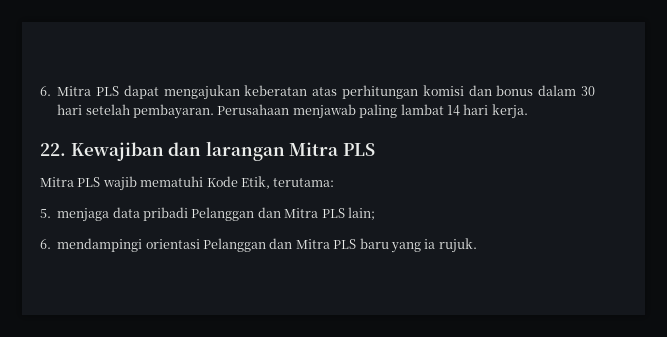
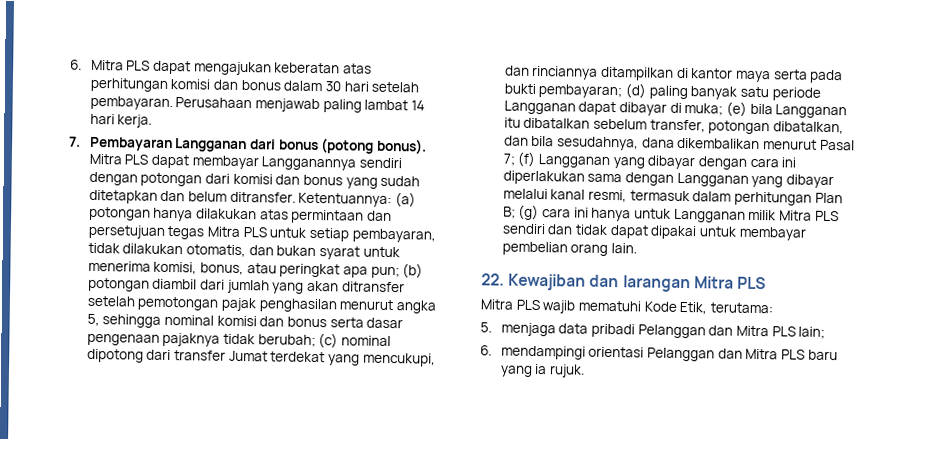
(528, 111) none -> [69,136,427,155] [88,153,402,171] [88,171,421,189] [88,189,416,208] [88,206,392,224] [87,224,436,243] [87,242,400,260] [87,260,424,279] [87,277,405,294] [86,295,436,314] [86,313,404,329] [86,332,391,349] [86,348,436,367] [504,65,844,84] [503,83,821,101] [503,100,848,119] [503,117,844,135] [503,135,855,151] [502,151,797,170] [502,170,834,189] [502,188,843,206] [502,204,839,223] [501,223,807,241] [501,241,638,256] // 7. Pembayaran Langganan dari bonus (potong bonus). Mitra PLS dapat membayar Langganannya sendiri dengan potongan dari komisi dan bonus yang sudah ditetapkan dan belum ditransfer. Ketentuannya: (a) potongan hanya dilakukan atas permintaan dan persetujuan tegas Mitra PLS untuk setiap pembayaran, tidak dilakukan otomatis, dan bukan syarat untuk menerima komisi, bonus, atau peringkat apa pun; (b) potongan diambil dari jumlah yang akan ditransfer setelah pemotongan pajak penghasilan menurut angka 5, sehingga nominal komisi dan bonus serta dasar pengenaan pajaknya tidak berubah; (c) nominal dipotong dari transfer Jumat terdekat yang mencukupi, dan rinciannya ditampilkan di kantor maya serta pada bukti pembayaran; (d) paling banyak satu periode Langganan dapat dibayar di muka; (e) bila Langganan itu dibatalkan sebelum transfer, potongan dibatalkan, dan bila sesudahnya, dana dikembalikan menurut Pasal 7; (f) Langganan yang dibayar dengan cara ini diperlakukan sama dengan Langganan yang dibayar melalui kanal resmi, termasuk dalam perhitungan Plan B; (g) cara ini hanya untuk Langganan milik Mitra PLS sendiri dan tidak dapat dipakai untuk membayar pembelian orang lain.

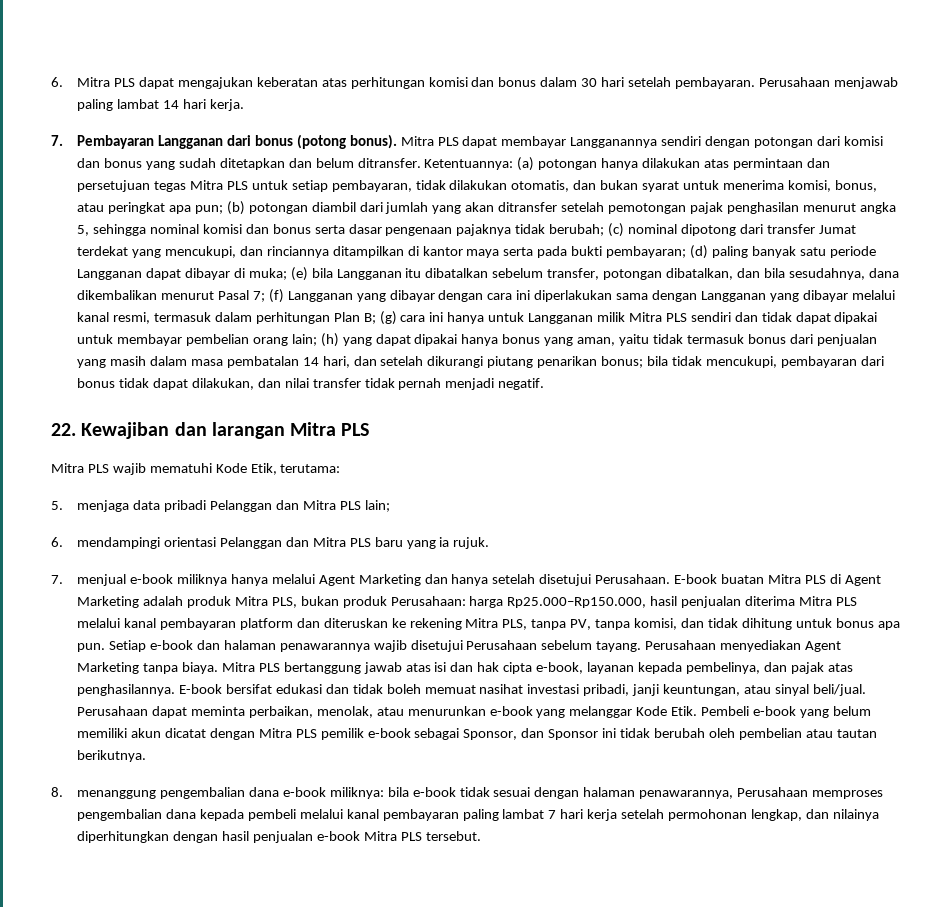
[611,243,638,254] lain. -> [291,333,877,347] [77,356,884,368] [77,378,545,390] lain; (h) yang dapat dipakai hanya bonus yang aman, yaitu tidak termasuk bonus dari penjualan yang masih dalam masa pembatalan 14 hari, dan setelah dikurangi piutang penarikan bonus; bila tidak mencukupi, pembayaran dari bonus tidak dapat dilakukan, dan nilai transfer tidak pernah menjadi negatif.
(586, 371) none -> [51,574,881,586] [77,596,857,608] [77,618,900,630] [77,640,842,652] [77,662,853,674] [77,684,866,696] [77,706,871,718] [77,728,877,740] [77,750,147,762] [51,787,884,799] [77,809,879,821] [77,831,481,843] // 7. menjual e-book miliknya hanya melalui Agent Marketing dan hanya setelah disetujui Perusahaan. E-book buatan Mitra PLS di Agent Marketing adalah produk Mitra PLS, bukan produk Perusahaan: harga Rp25.000–Rp150.000, hasil penjualan diterima Mitra PLS melalui kanal pembayaran platform dan diteruskan ke rekening Mitra PLS, tanpa PV, tanpa komisi, dan tidak dihitung untuk bonus apa pun. Setiap e-book dan halaman penawarannya wajib disetujui Perusahaan sebelum tayang. Perusahaan menyediakan Agent Marketing tanpa biaya. Mitra PLS bertanggung jawab atas isi dan hak cipta e-book, layanan kepada pembelinya, dan pajak atas penghasilannya. E-book bersifat edukasi dan tidak boleh memuat nasihat investasi pribadi, janji keuntungan, atau sinyal beli/jual. Perusahaan dapat meminta perbaikan, menolak, atau menurunkan e-book yang melanggar Kode Etik. Pembeli e-book yang belum memiliki akun dicatat dengan Mitra PLS pemilik e-book sebagai Sponsor, dan Sponsor ini tidak berubah oleh pembelian atau tautan berikutnya. // 8. menanggung pengembalian dana e-book miliknya: bila e-book tidak sesuai dengan halaman penawarannya, Perusahaan memproses pengembalian dana kepada pembeli melalui kanal pembayaran paling lambat 7 hari kerja setelah permohonan lengkap, dan nilainya diperhitungkan dengan hasil penjualan e-book Mitra PLS tersebut.

